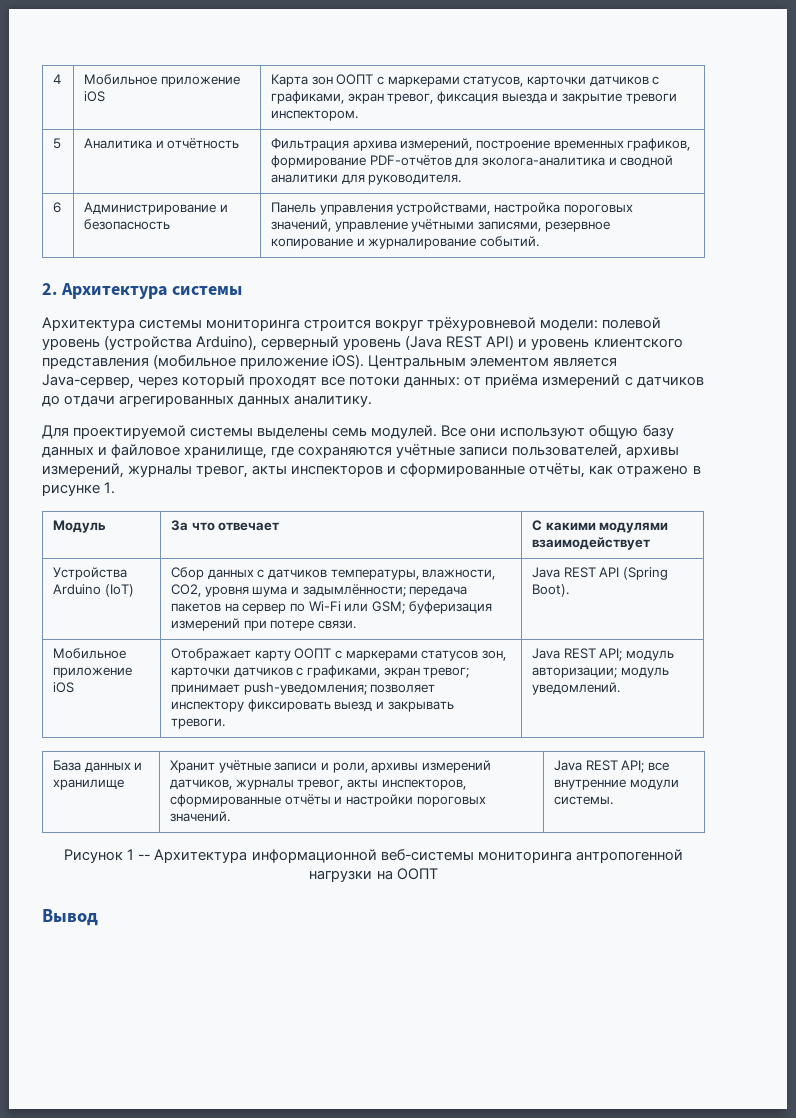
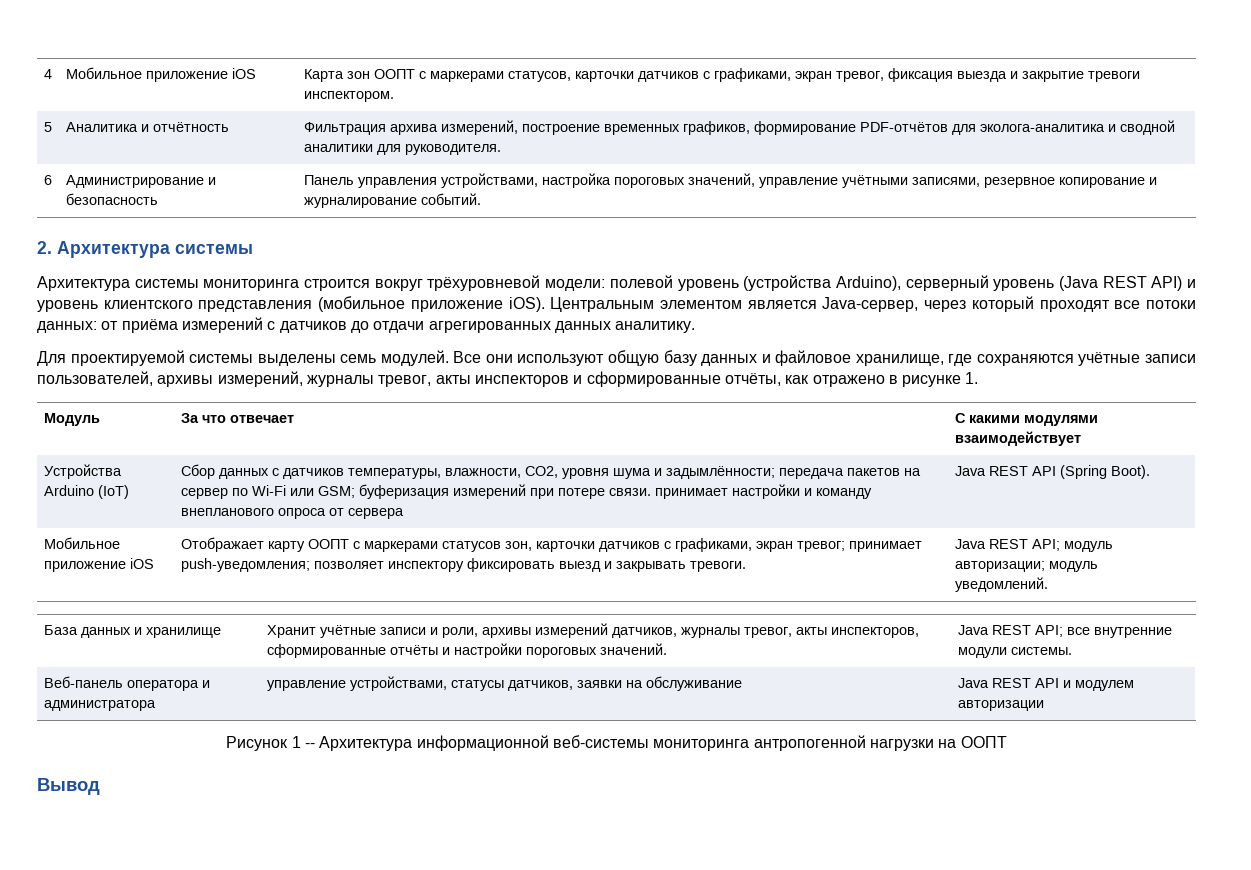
(356, 624) none -> [654,484,872,499] [180,508,404,519] принимает настройки и команду внепланового опроса от сервера
(614, 800) none -> [43,676,210,691] [43,700,156,711] [266,676,742,691] [957,678,1134,691] [957,700,1044,711] // Веб-панель оператора и администратора | управление устройствами, статусы датчиков, заявки на обслуживание | Java REST API и модулем авторизации

